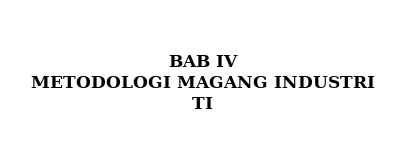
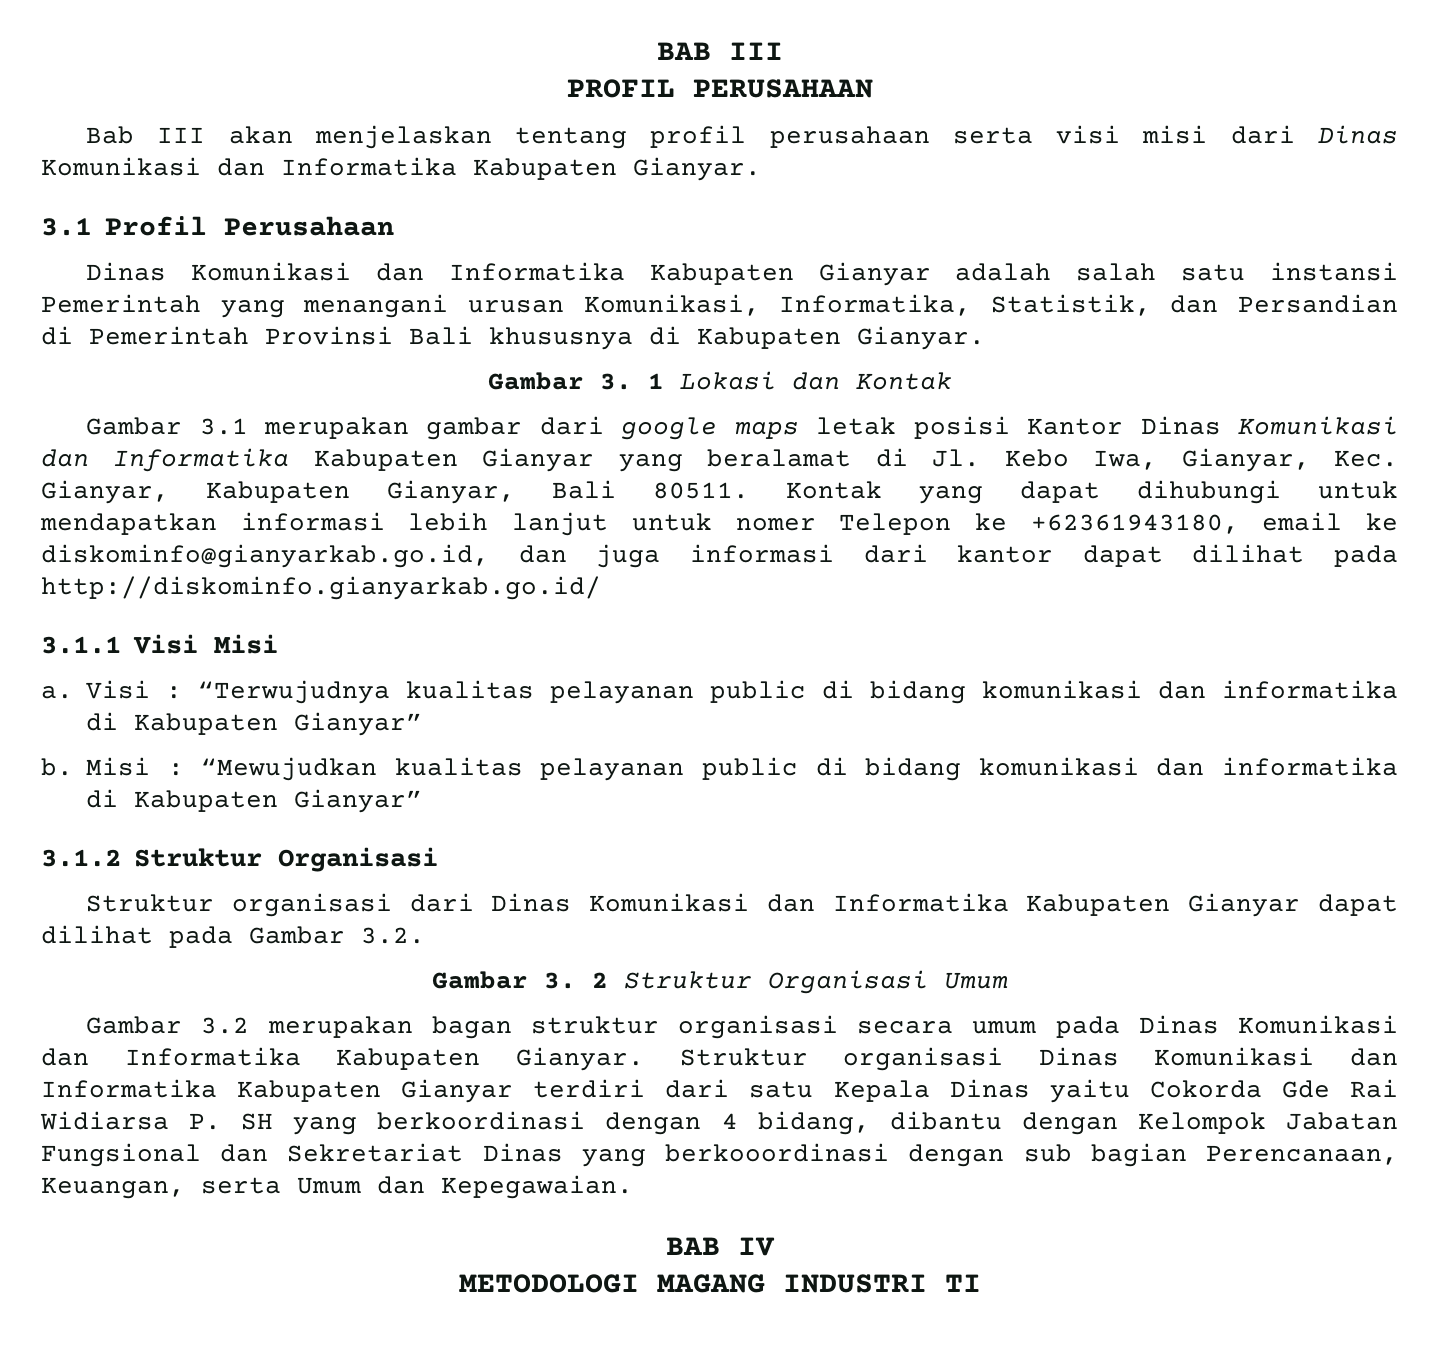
[168,55,210,67] BAB -> [656,42,783,60] [566,79,873,98] [86,125,1398,149] [41,157,761,181] [41,216,394,236] [86,262,1398,286] [41,294,1398,318] [41,326,985,350] [487,371,952,390] [86,416,1398,440] [41,448,1399,472] [41,480,1398,504] [40,512,1399,536] [41,544,1398,568] [41,576,601,600] [41,634,278,654] [41,680,1398,704] [86,712,422,736] [41,757,1398,781] [86,789,422,813] [41,847,438,872] [86,893,1398,917] [41,925,425,948] [431,970,1008,994] [86,1015,1398,1039] [41,1047,1398,1071] [41,1079,1398,1103] [40,1111,1398,1135] [41,1143,1398,1167] [41,1175,633,1199] [665,1237,720,1255] BAB III // PROFIL PERUSAHAAN // Bab III akan menjelaskan tentang profil perusahaan serta visi misi dari Dinas Komunikasi dan Informatika Kabupaten Gianyar. // 3.1 Profil Perusahaan // Dinas Komunikasi dan Informatika Kabupaten Gianyar adalah salah satu instansi Pemerintah yang menangani urusan Komunikasi, Informatika, Statistik, dan Persandian di Pemerintah Provinsi Bali khususnya di Kabupaten Gianyar. // Gambar 3. 1 Lokasi dan Kontak // Gambar 3.1 merupakan gambar dari google maps letak posisi Kantor Dinas Komunikasi dan Informatika Kabupaten Gianyar yang beralamat di Jl. Kebo Iwa, Gianyar, Kec. Gianyar, Kabupaten Gianyar, Bali 80511. Kontak yang dapat dihubungi untuk mendapatkan informasi lebih lanjut untuk nomer Telepon ke +62361943180, email ke diskominfo@gianyarkab.go.id, dan juga informasi dari kantor dapat dilihat pada http://diskominfo.gianyarkab.go.id/ // 3.1.1 Visi Misi // a. Visi : “Terwujudnya kualitas pelayanan public di bidang komunikasi dan informatika di Kabupaten Gianyar” // b. Misi : “Mewujudkan kualitas pelayanan public di bidang komunikasi dan informatika di Kabupaten Gianyar” // 3.1.2 Struktur Organisasi // Struktur organisasi dari Dinas Komunikasi dan Informatika Kabupaten Gianyar dapat dilihat pada Gambar 3.2. // Gambar 3. 2 Struktur Organisasi Umum // Gambar 3.2 merupakan bagan struktur organisasi secara umum pada Dinas Komunikasi dan Informatika Kabupaten Gianyar. Struktur organisasi Dinas Komunikasi dan Informatika Kabupaten Gianyar terdiri dari satu Kepala Dinas yaitu Cokorda Gde Rai Widiarsa P. SH yang berkoordinasi dengan 4 bidang, dibantu dengan Kelompok Jabatan Fungsional dan Sekretariat Dinas yang berkooordinasi dengan sub bagian Perencanaan, Keuangan, serta Umum dan Kepegawaian. // BAB

